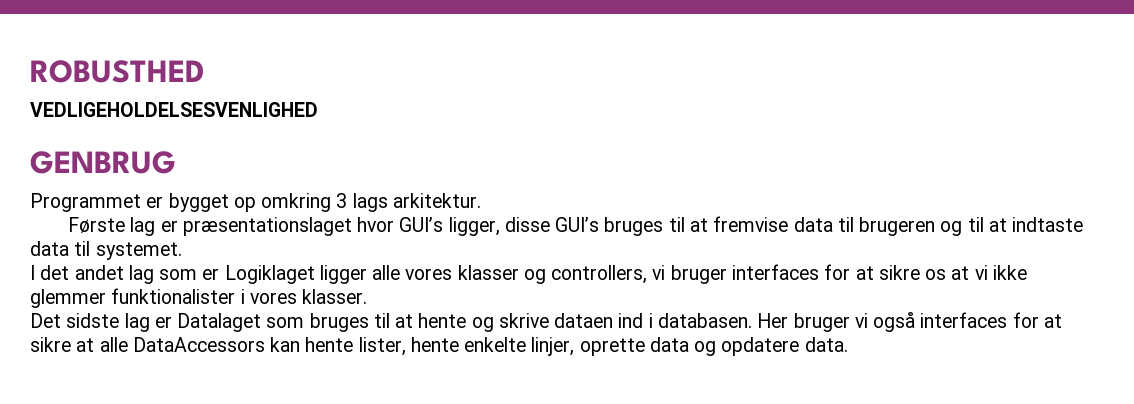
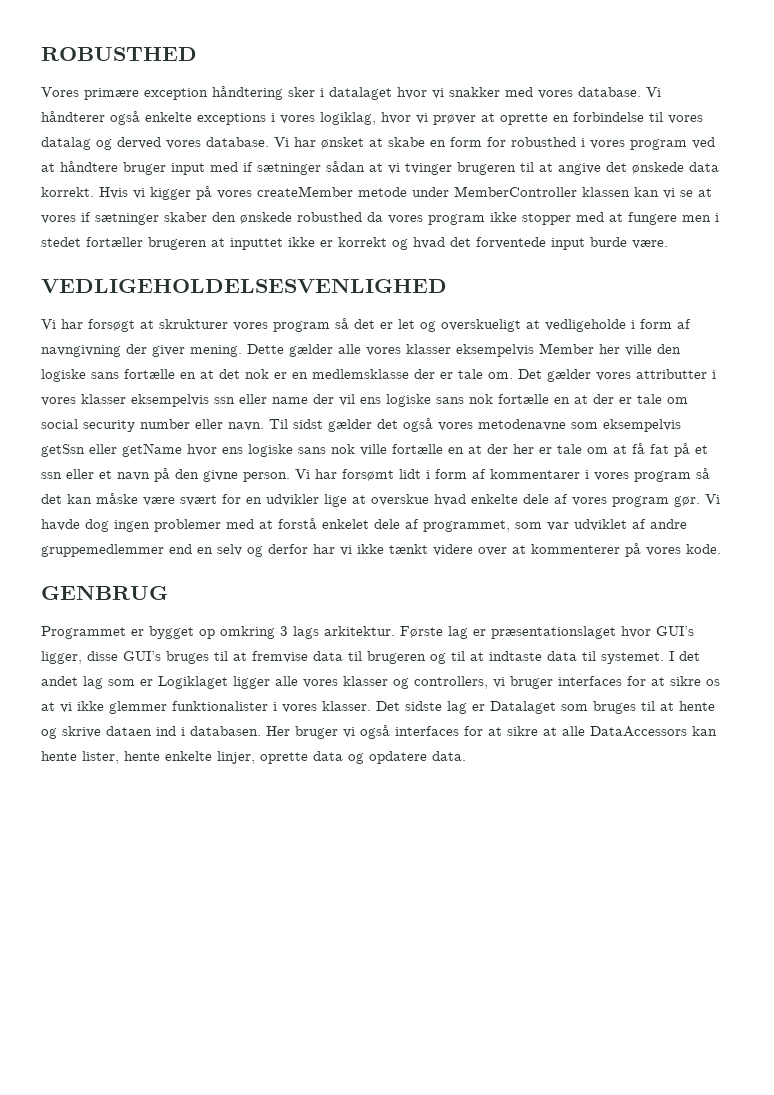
[30,102,318,117] VEDLIGEHOLDELSESVENLIGHED -> [41,86,661,100] [41,111,703,125] [41,137,715,150] [41,161,719,175] [41,186,712,200] [41,212,719,225] [41,237,668,250] [41,278,447,293] [41,318,691,332] [41,343,681,357] [41,369,716,382] [41,394,688,407] [41,418,681,432] [41,443,708,457] [41,468,710,482] [41,493,720,507] [41,518,687,532] [41,543,721,557] Vores primære exception håndtering sker i datalaget hvor vi snakker med vores database. Vi håndterer også enkelte exceptions i vores logiklag, hvor vi prøver at oprette en forbindelse til vores datalag og derved vores database. Vi har ønsket at skabe en form for robusthed i vores program ved at håndtere bruger input med if sætninger sådan at vi tvinger brugeren til at angive det ønskede data korrekt. Hvis vi kigger på vores createMember metode under MemberController klassen kan vi se at vores if sætninger skaber den ønskede robusthed da vores program ikke stopper med at fungere men i stedet fortæller brugeren at inputtet ikke er korrekt og hvad det forventede input burde være. // VEDLIGEHOLDELSESVENLIGHED // Vi har forsøgt at skrukturer vores program så det er let og overskueligt at vedligeholde i form af navngivning der giver mening. Dette gælder alle vores klasser eksempelvis Member her ville den logiske sans fortælle en at det nok er en medlemsklasse der er tale om. Det gælder vores attributter i vores klasser eksempelvis ssn eller name der vil ens logiske sans nok fortælle en at der er tale om social security number eller navn. Til sidst gælder det også vores metodenavne som eksempelvis getSsn eller getName hvor ens logiske sans nok ville fortælle en at der her er tale om at få fat på et ssn eller et navn på den givne person. Vi har forsømt lidt i form af kommentarer i vores program så det kan måske være svært for en udvikler lige at overskue hvad enkelte dele af vores program gør. Vi havde dog ingen problemer med at forstå enkelet dele af programmet, som var udviklet af andre gruppemedlemmer end en selv og derfor har vi ikke tænkt videre over at kommenterer på vores kode.
(481, 200) // -> (395, 631) none
(182, 251) // -> (664, 658) none
(368, 296) // -> (371, 706) none

